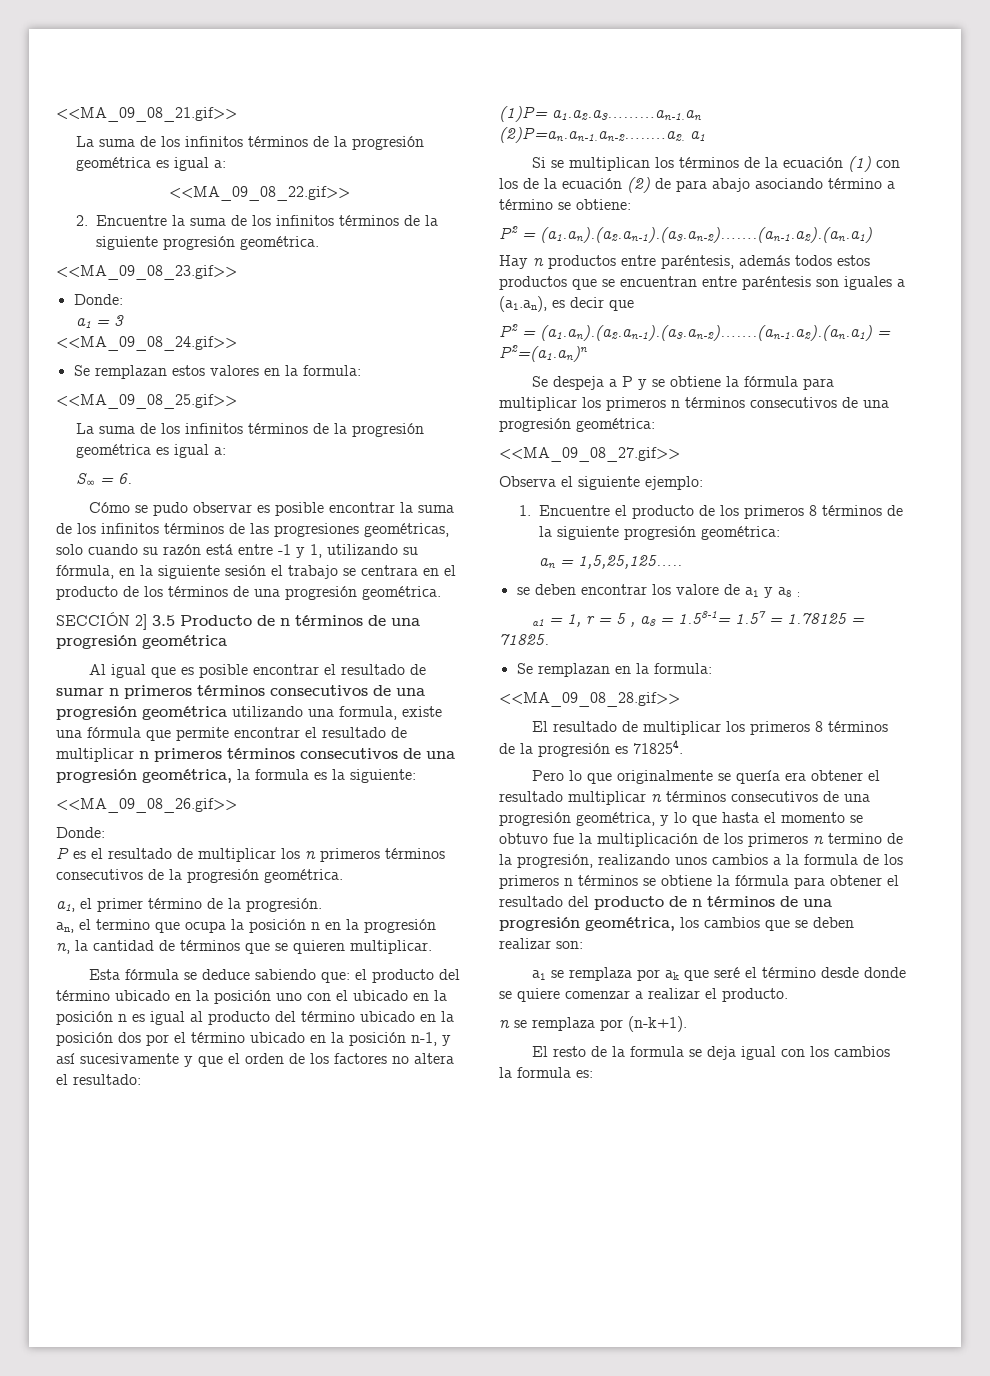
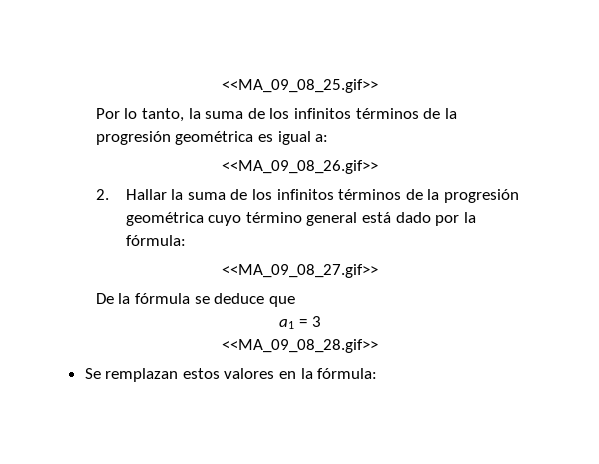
[56,107,237,122] [75,136,94,147] <<MA_09_08_21.gif>> // La -> [222,79,378,93] [95,108,201,122] <<MA_09_08_25.gif>> // Por lo tanto, la
[169,186,350,201] <<MA_09_08_22.gif>> -> [222,160,378,174] <<MA_09_08_26.gif>>
[95,215,438,226] [95,236,319,250] [56,265,237,280] [73,294,123,305] [75,315,124,328] [56,336,237,351] [73,365,361,379] [56,394,237,409] [75,423,424,437] [75,444,226,458] [75,473,132,486] [88,502,454,516] [56,523,449,537] [56,544,418,558] [56,565,456,579] [56,586,441,600] [56,612,420,630] [56,635,227,649] [88,664,426,678] [56,685,425,699] [56,706,442,720] [56,727,407,741] [56,748,455,762] [56,769,416,783] [56,798,237,813] [56,827,105,838] [56,847,445,862] [56,869,343,883] [56,898,322,912] [56,919,436,933] [56,940,432,954] [88,969,460,983] [56,990,447,1004] [56,1011,454,1025] [56,1032,451,1046] [56,1053,454,1067] [56,1074,141,1085] [499,106,702,122] [499,127,705,143] [531,156,900,172] [499,177,895,193] [499,199,631,210] [499,226,872,243] [499,255,870,269] [499,276,905,290] [499,296,634,312] [499,324,891,341] [499,345,588,362] [531,376,834,390] [499,397,889,411] [499,418,655,432] [499,447,680,462] [499,476,703,490] [518,505,903,519] [538,526,780,540] [538,555,682,569] [516,584,800,598] [531,611,865,627] [499,634,549,645] [516,663,712,677] [499,692,680,707] [531,721,888,735] [499,739,683,757] [531,770,880,784] [499,791,870,805] [499,812,863,826] [499,833,903,847] [499,854,903,868] [499,875,899,889] [499,896,832,910] [499,917,854,931] [499,938,583,949] [531,967,906,981] [499,988,788,1002] [499,1016,687,1032] [531,1046,890,1060] [499,1067,593,1078] Encuentre la suma de los infinitos términos de la siguiente progresión geométrica. // <<MA_09_08_23.gif>> // Donde: // a1 = 3 // <<MA_09_08_24.gif>> // Se remplazan estos valores en la formula: // <<MA_09_08_25.gif>> // La suma de los infinitos términos de la progresión geométrica es igual a: // S∞ = 6. // Cómo se pudo observar es posible encontrar la suma de los infinitos términos de las progresiones geométricas, solo cuando su razón está entre -1 y 1, utilizando su fórmula, en la siguiente sesión el trabajo se centrara en el producto de los términos de una progresión geométrica. // SECCIÓN 2] 3.5 Producto de n términos de una progresión geométrica // Al igual que es posible encontrar el resultado de sumar n primeros términos consecutivos de una progresión geométrica utilizando una formula, existe una fórmula que permite encontrar el resultado de multiplicar n primeros términos consecutivos de una progresión geométrica, la formula es la siguiente: // <<MA_09_08_26.gif>> // Donde: // P es el resultado de multiplicar los n primeros términos consecutivos de la progresión geométrica. // a1, el primer término de la progresión. // an, el termino que ocupa la posición n en la progresión // n, la cantidad de términos que se quieren multiplicar. // Esta fórmula se deduce sabiendo que: el producto del término ubicado en la posición uno con el ubicado en la posición n es igual al producto del término ubicado en la posición dos por el término ubicado en la posición n-1, y así sucesivamente y que el orden de los factores no altera el resultado: // (1)P= a1.a2.a3………an-1.an // (2)P=an.an-1.an-2…..…a2. a1 // Si se multiplican los términos de la ecuación (1) con los de la ecuación (2) de para abajo asociando término a término se obtiene: // P2 = (a1.an).(a2.an-1).(a3.an-2)…….(an-1.a2).(an.a1) // Hay n productos entre paréntesis, además todos estos productos que se encuentran entre paréntesis son iguales a (a1.an), es decir que // P2 = (a1.an).(a2.an-1).(a3.an-2)…….(an-1.a2).(an.a1) = P2=(a1.an)n // Se despeja a P y se obtiene la fórmula para multiplicar los primeros n términos consecutivos de una progresión geométrica: // <<MA_09_08_27.gif>> // Observa el siguiente ejemplo: // 1. Encuentre el producto de los primeros 8 términos de la siguiente progresión geométrica: // an = 1,5,25,125….. // se deben encontrar los valore de a1 y a8 : // a1 = 1, r = 5 , a8 = 1.58-1= 1.57 = 1.78125 = 71825. // Se remplazan en la formula: // <<MA_09_08_28.gif>> // El resultado de multiplicar los primeros 8 términos de la progresión es 718254. // Pero lo que originalmente se quería era obtener el resultado multiplicar n términos consecutivos de una progresión geométrica, y lo que hasta el momento se obtuvo fue la multiplicación de los primeros n termino de la progresión, realizando unos cambios a la formula de los primeros n términos se obtiene la fórmula para obtener el resultado del producto de n términos de una progresión geométrica, los cambios que se deben realizar son: // a1 se remplaza por ak que seré el término desde donde se quiere comenzar a realizar el producto. // n se remplaza por (n-k+1). // El resto de la formula se deja igual con los cambios la formula es: -> [125,189,519,203] [125,212,476,226] [125,235,186,246] [222,264,378,278] [95,293,295,307] [279,316,321,329] [222,339,378,353] [84,368,378,382] Hallar la suma de los infinitos términos de la progresión geométrica cuyo término general está dado por la fórmula: // <<MA_09_08_27.gif>> // De la fórmula se deduce que // a1 = 3 // <<MA_09_08_28.gif>> // Se remplazan estos valores en la fórmula:

